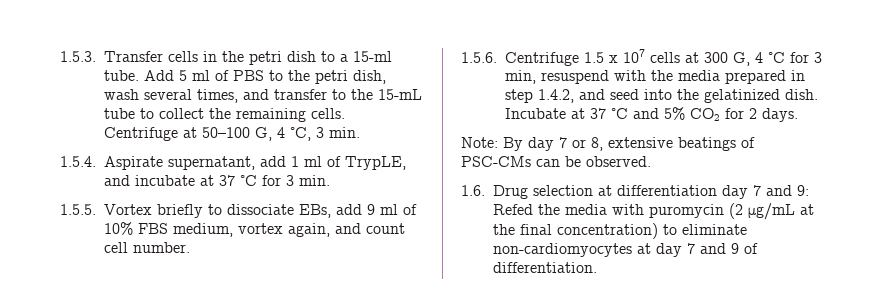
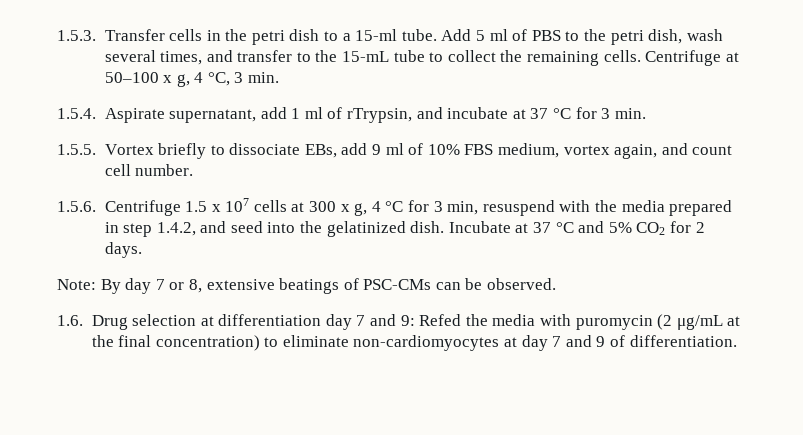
[255,127,272,141] G, -> [163,74,190,87] x g,
[345,156,406,170] TrypLE, -> [347,108,413,123] rTrypsin,
[733,52,750,66] G, -> [340,203,368,216] x g,

